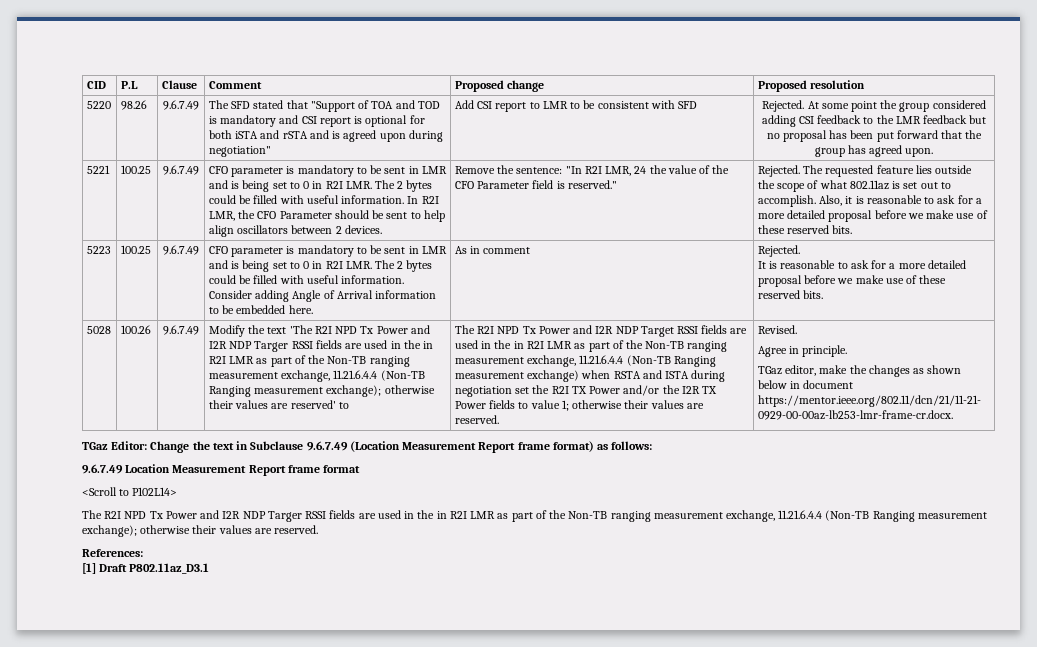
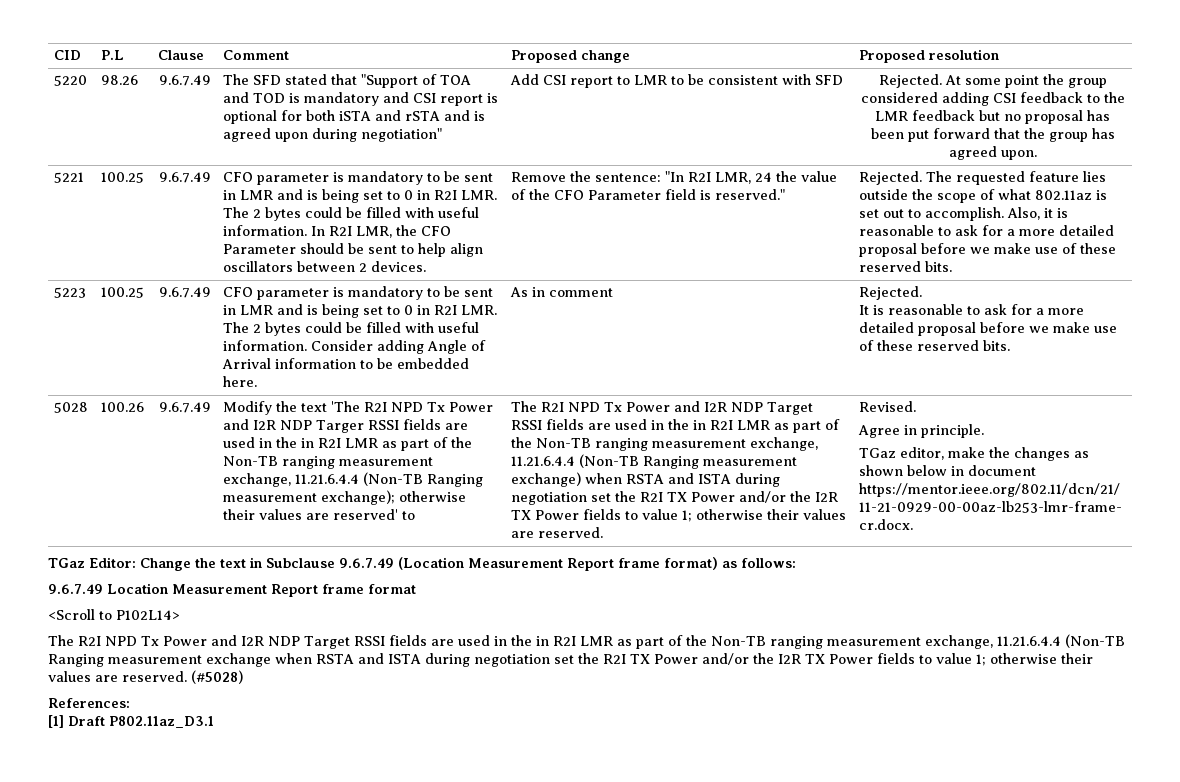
[267,511,302,522] Targer -> [304,636,350,649] Target
[82,525,319,537] exchange); otherwise their values are reserved. -> [206,653,1093,667] [48,670,243,684] exchange when RSTA and ISTA during negotiation set the R2I TX Power and/or the I2R TX Power fields to value 1; otherwise their values are reserved. (#5028)

